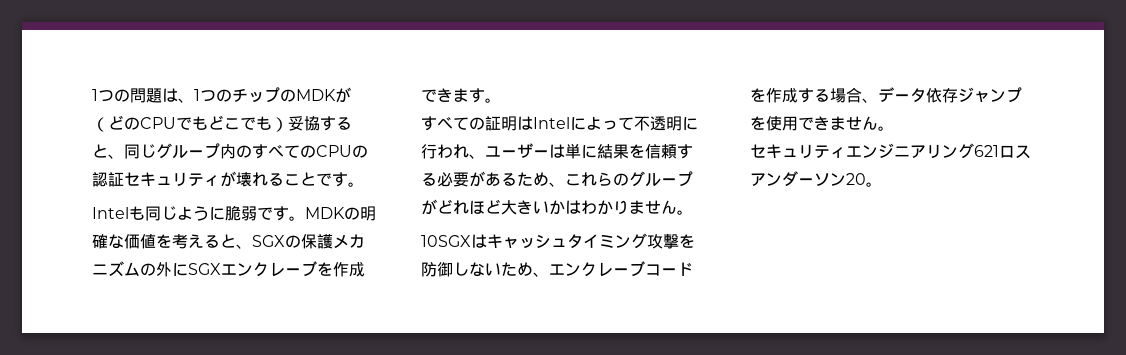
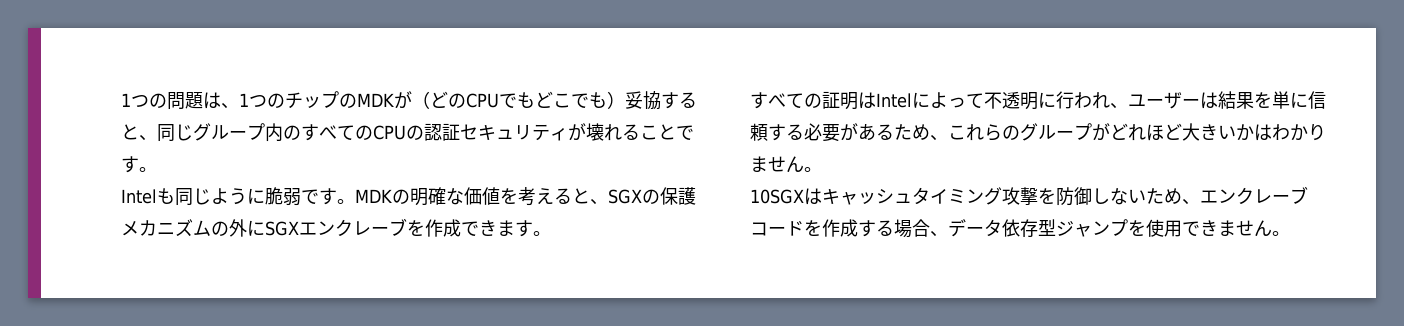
[565,143,645,159] 単に結果を -> [1218,91,1308,109] 結果を単に
(958, 95) none -> [1038,219,1056,236] 型
[750,143,1031,159] [750,171,882,187] // セキュリティエンジニアリング621ロスアンダーソン20。 -> (1290, 233) none

